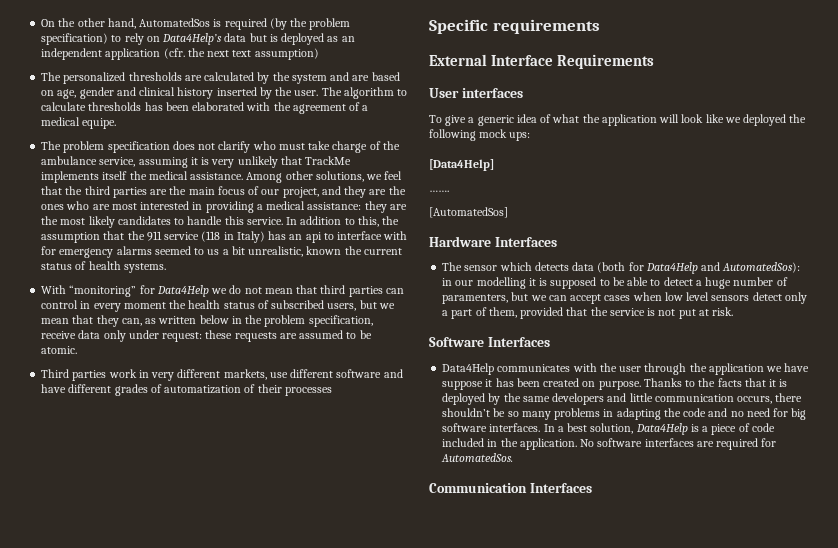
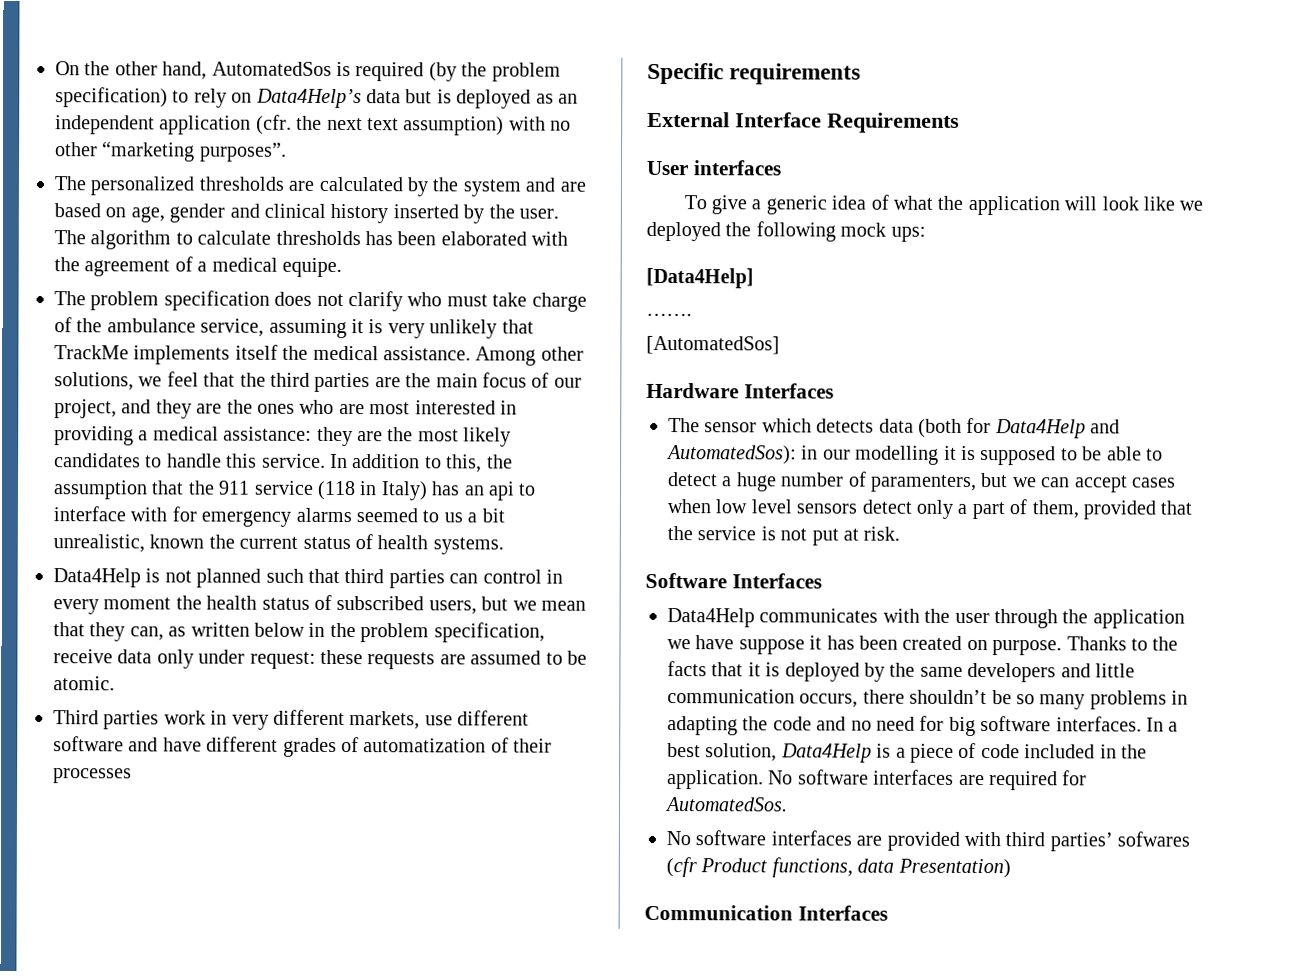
(319, 54) none -> [508,116,572,131] [55,141,287,162] with no other “marketing purposes”.
[41,285,293,297] With “monitoring” for Data4Help we do not mean -> [53,568,304,588] Data4Help is not planned such
(514, 457) none -> [666,830,1191,852] [666,857,1011,879] // No software interfaces are provided with third parties’ sofwares (cfr Product functions, data Presentation)

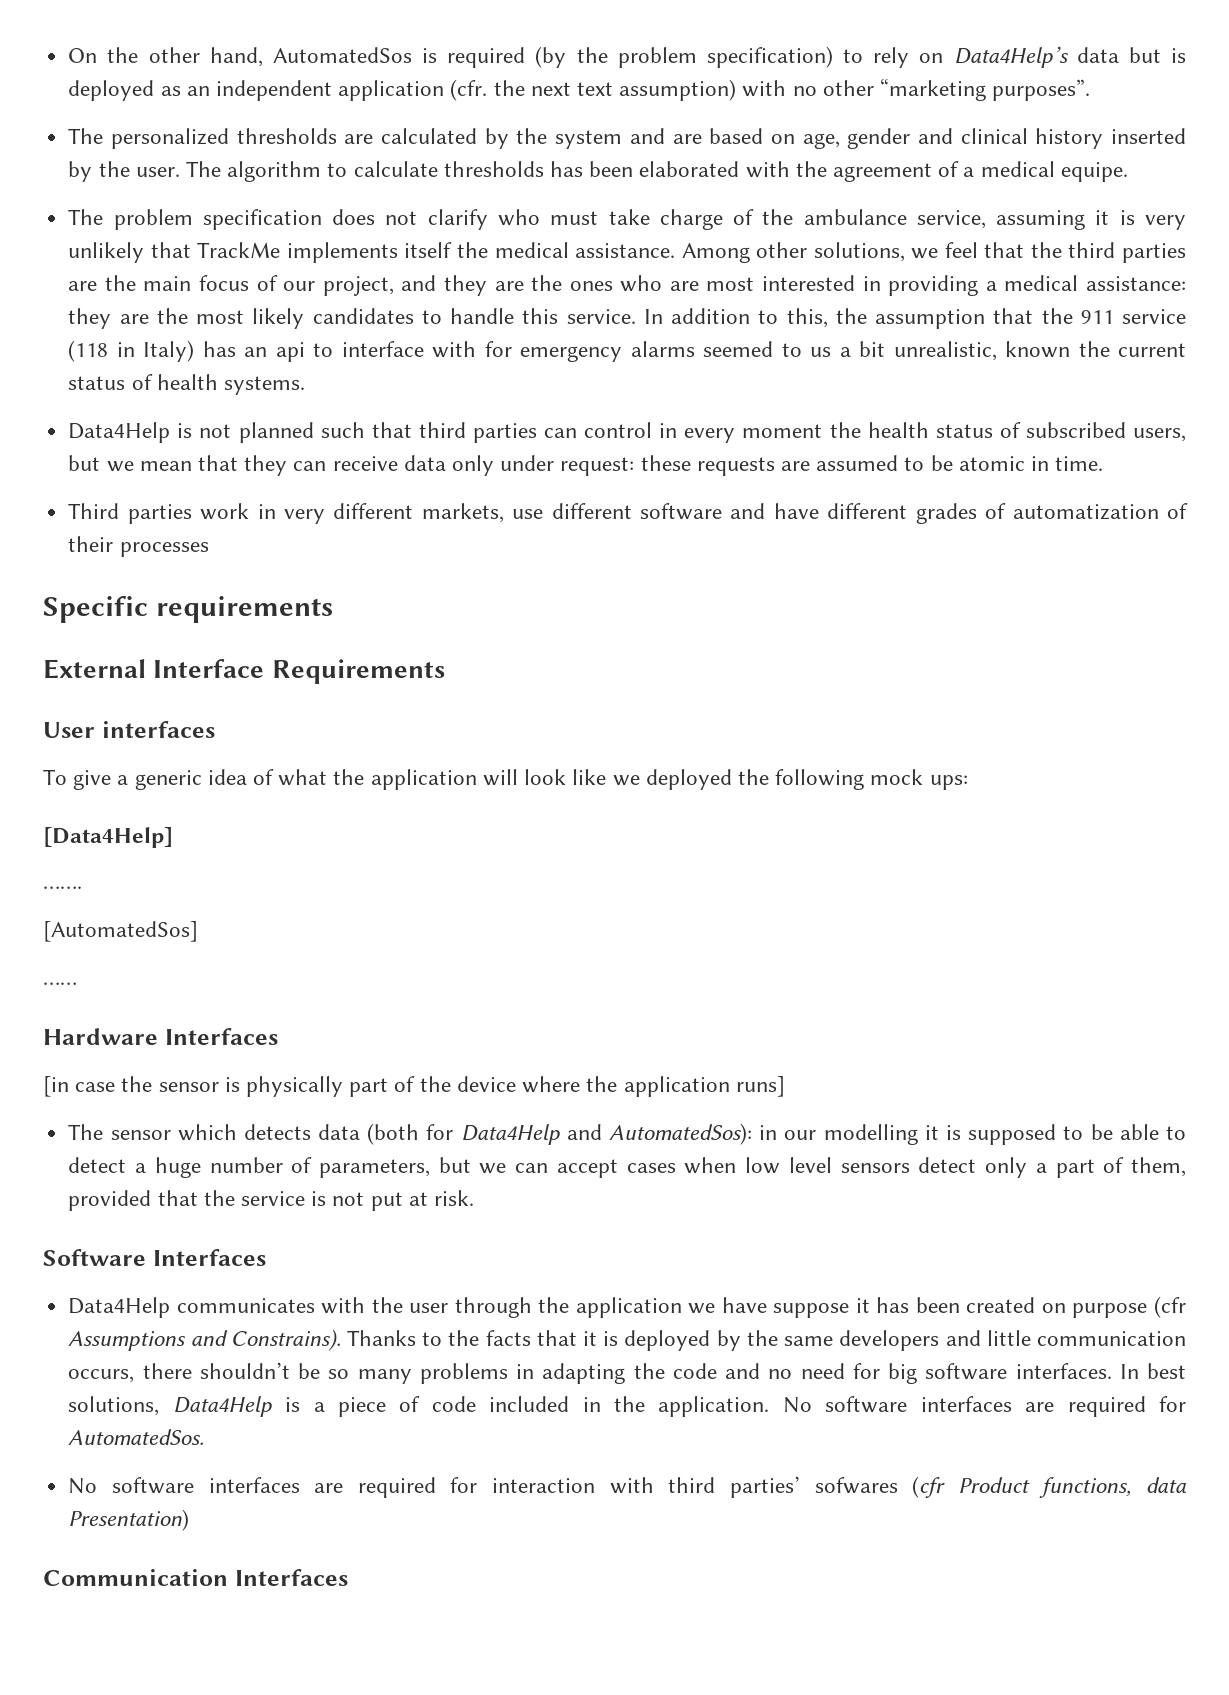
[129,622,545,643] can, as written below in the problem specification, -> [293,461,327,471] can
[53,676,115,691] atomic. -> [958,456,1104,471] atomic in time.
(780, 345) none -> [43,982,77,985] // ……
(834, 391) none -> [43,1076,785,1097] // [in case the sensor is physically part of the device where the application runs]
[870,474,977,492] paramenters, -> [318,1159,430,1178] parameters,
[992,640,1063,656] purpose. -> [1072,1296,1186,1318] [68,1329,341,1351] purpose (cfr Assumptions and Constrains).
[1168,721,1179,732] [667,743,778,762] a best solution, -> [1147,1363,1187,1379] [68,1396,160,1416] best solutions,
[886,831,960,851] provided -> [357,1477,596,1498] required for interaction

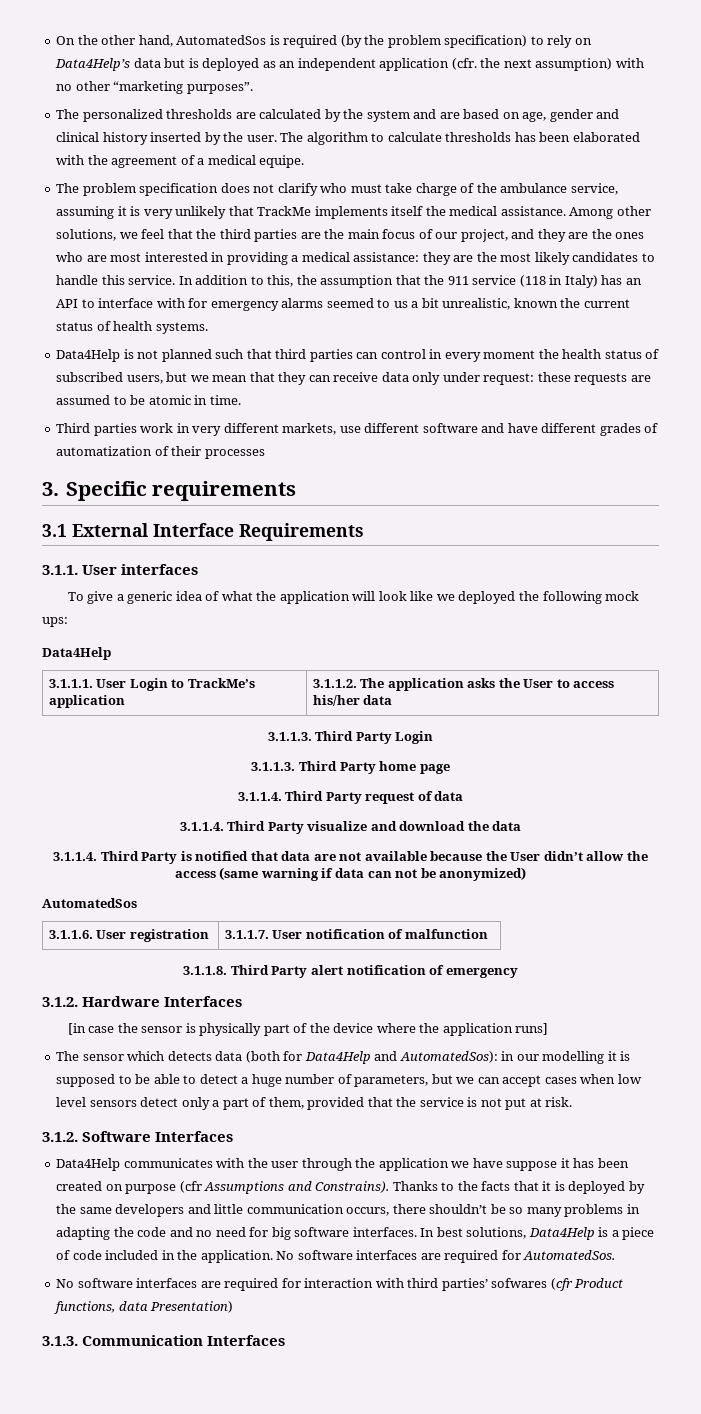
[576,82,613,96] text -> (532, 63) none
[275,342,305,362] api -> [56,299,79,308] API
(209, 549) none -> [42,482,59,496] 3.
(333, 609) none -> [42,524,67,537] 3.1
(445, 671) none -> [42,565,78,575] 3.1.1.
[43,827,173,848] [43,886,82,889] [43,921,198,942] [43,982,77,985] [Data4Help] // ……. // [AutomatedSos] // …… // -> [42,647,111,660] [48,678,255,691] [48,695,125,708] [312,678,615,691] [312,695,393,706] [267,731,434,744] [251,761,450,774] [237,791,464,804] [179,821,522,834] [53,851,648,864] [174,867,527,881] [42,898,137,908] [48,929,209,942] [224,929,488,939] [183,965,518,978] [42,997,78,1007] Data4Help // 3.1.1.1. User Login to TrackMe’s application | 3.1.1.2. The application asks the User to access his/her data // 3.1.1.3. Third Party Login // 3.1.1.3. Third Party home page // 3.1.1.4. Third Party request of data // 3.1.1.4. Third Party visualize and download the data // 3.1.1.4. Third Party is notified that data are not available because the User didn’t allow the access (same warning if data can not be anonymized) // AutomatedSos // 3.1.1.6. User registration | 3.1.1.7. User notification of malfunction // 3.1.1.8. Third Party alert notification of emergency // 3.1.2.
(474, 1198) none -> [42,1132,78,1142] 3.1.2.
(190, 1520) none -> [42,1336,78,1346] 3.1.3.

